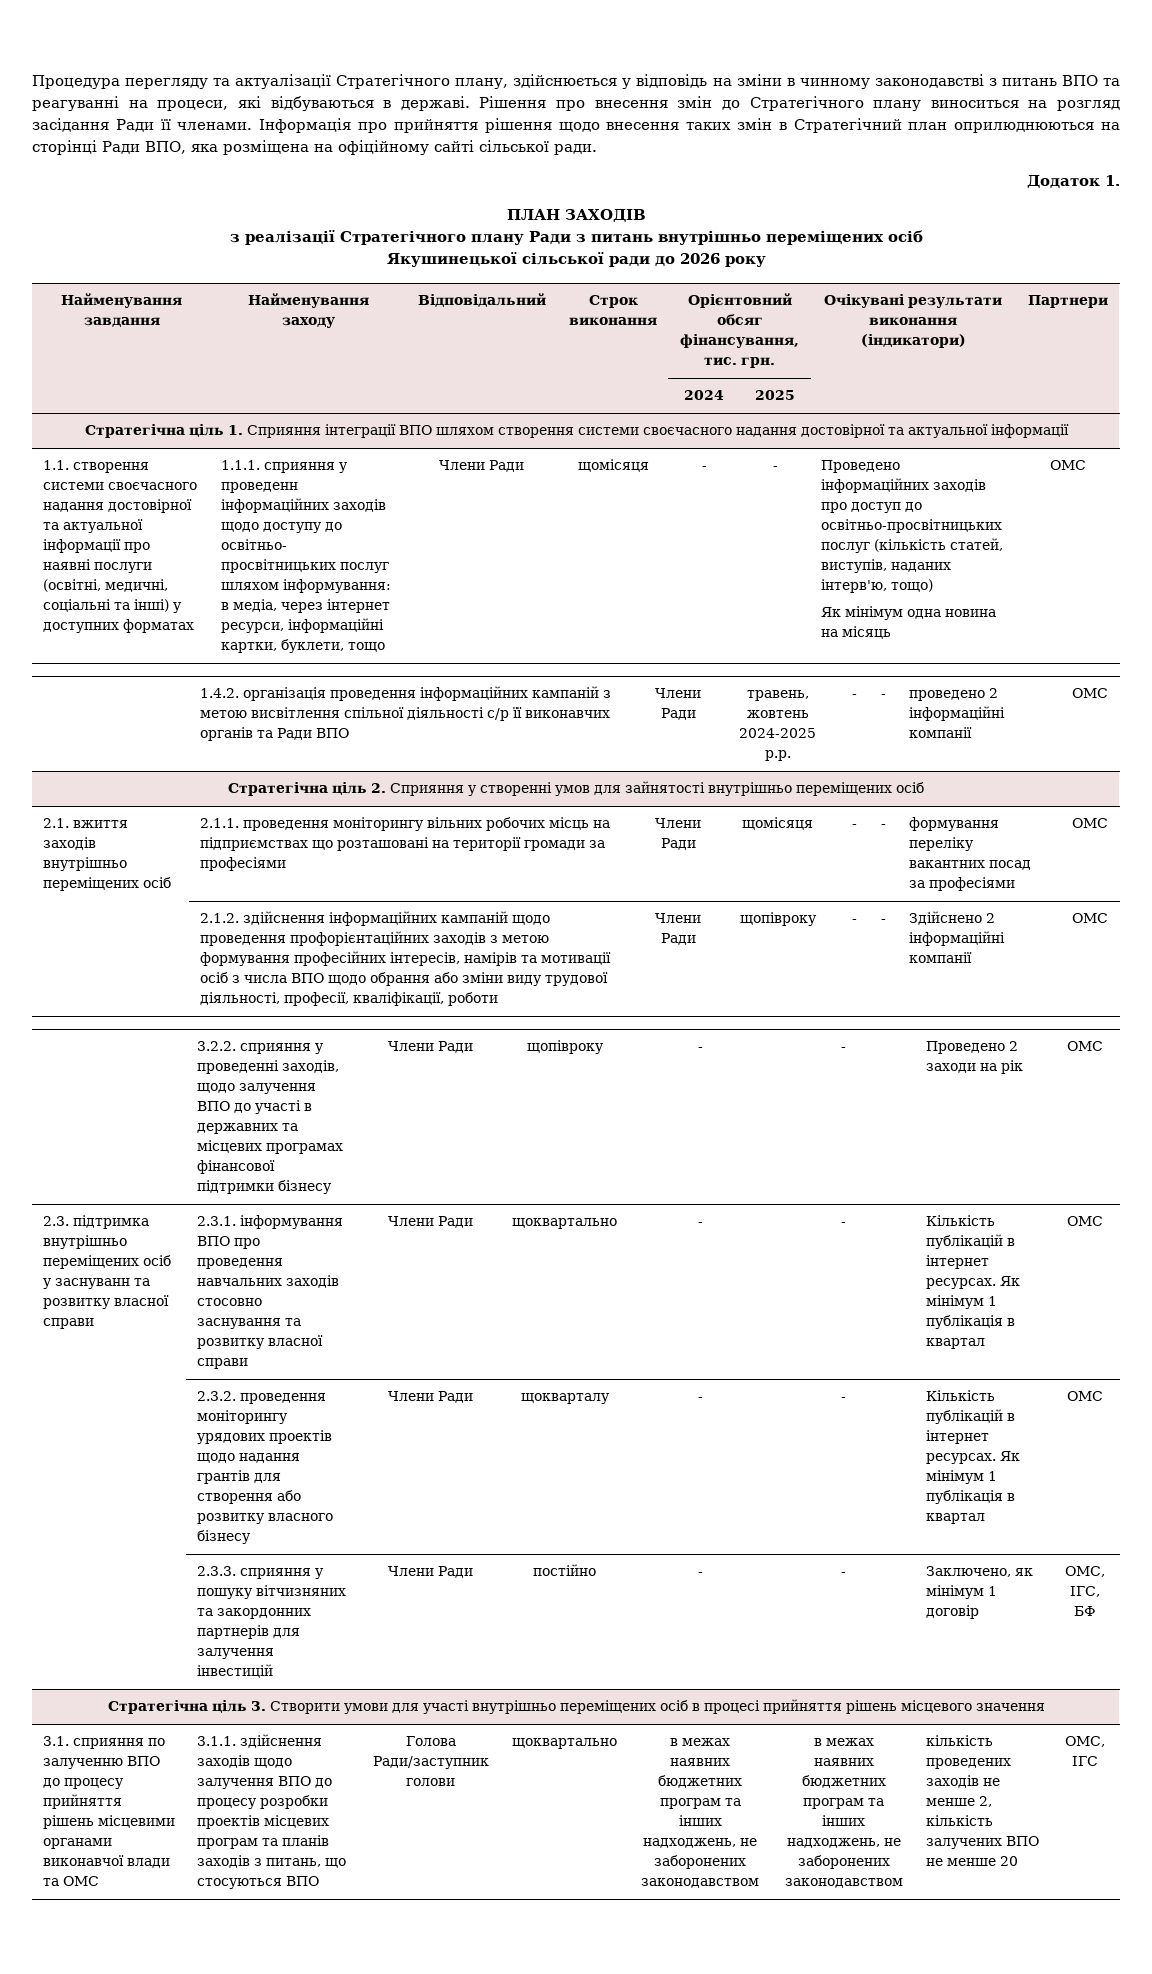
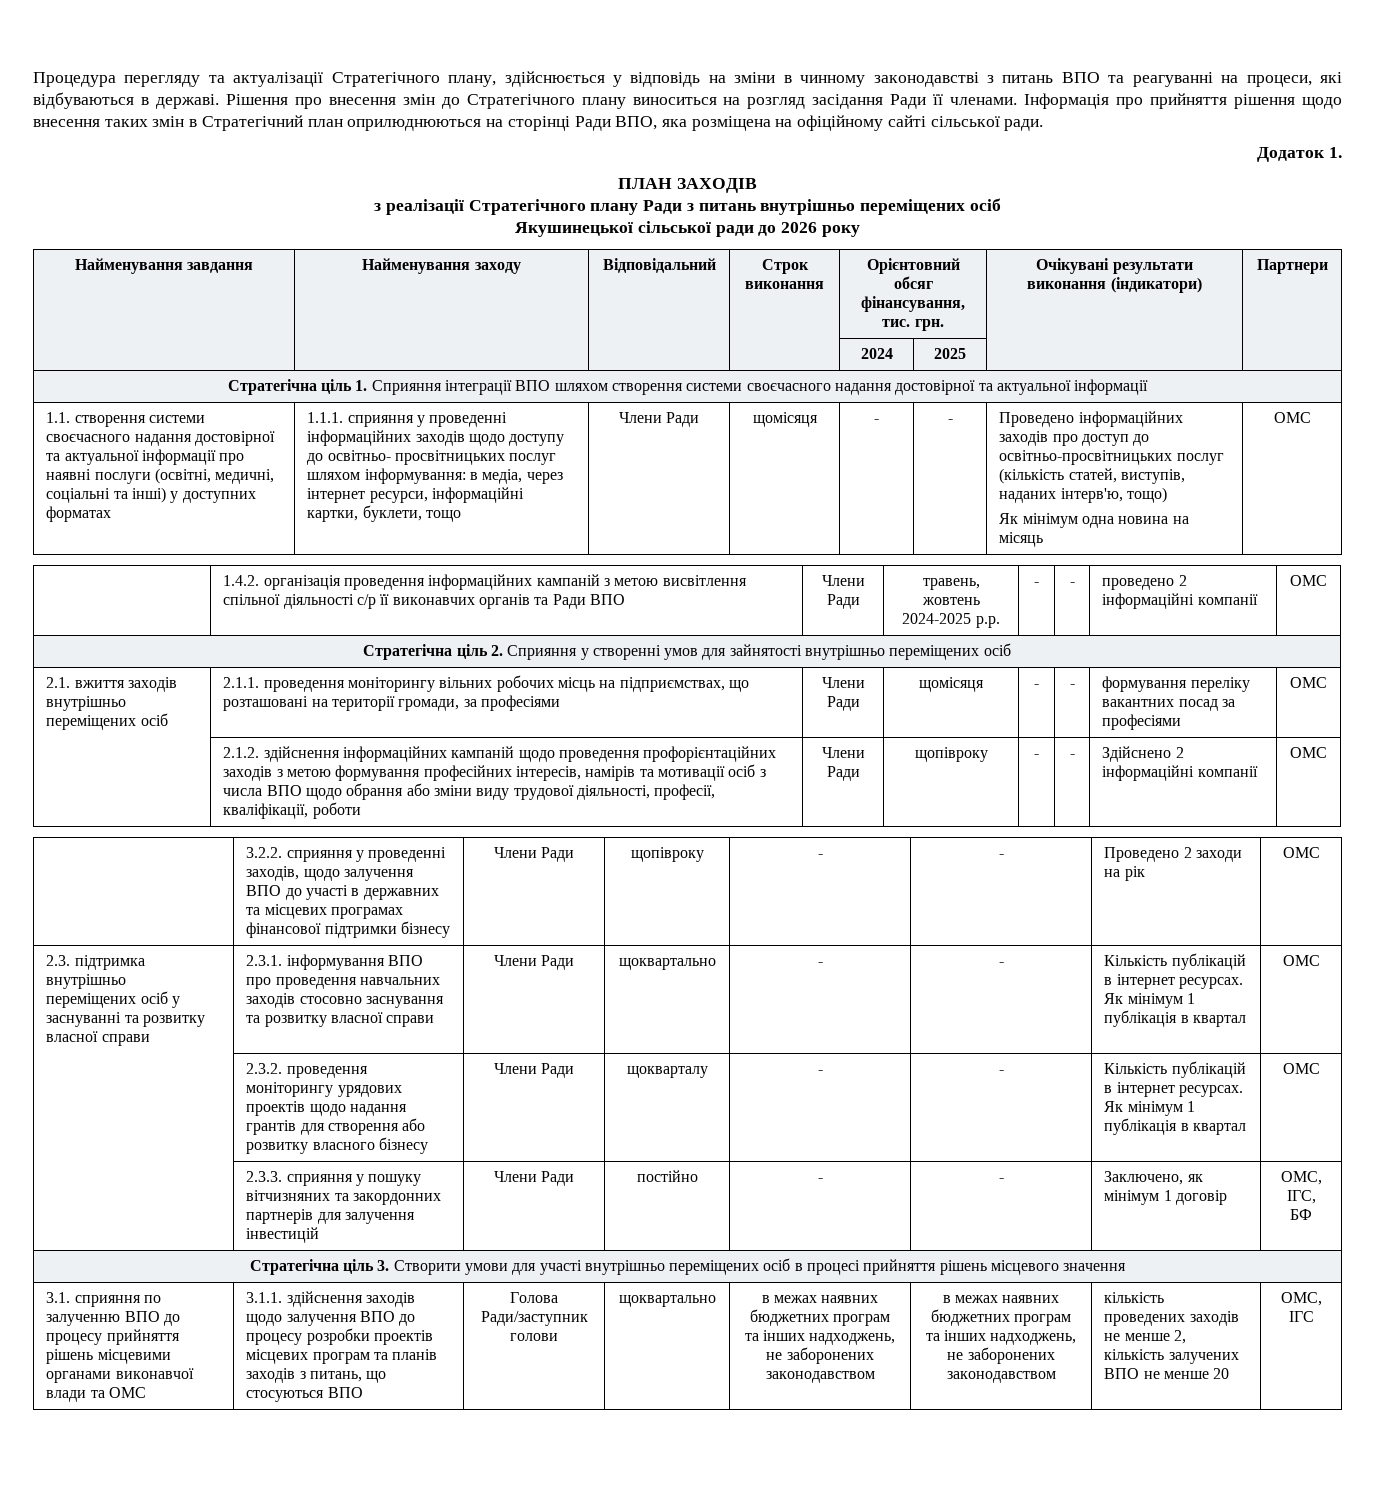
[221,482,299,493] проведенн -> [429,412,508,427] проведенні
[200,837,309,851] підприємствах -> [619,677,725,692] підприємствах,
[524,840,586,851] громади -> [398,699,460,711] громади,
[55,1278,131,1289] заснуванн -> [46,1012,122,1027] заснуванні

